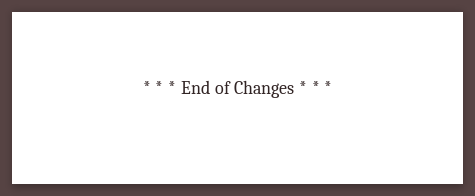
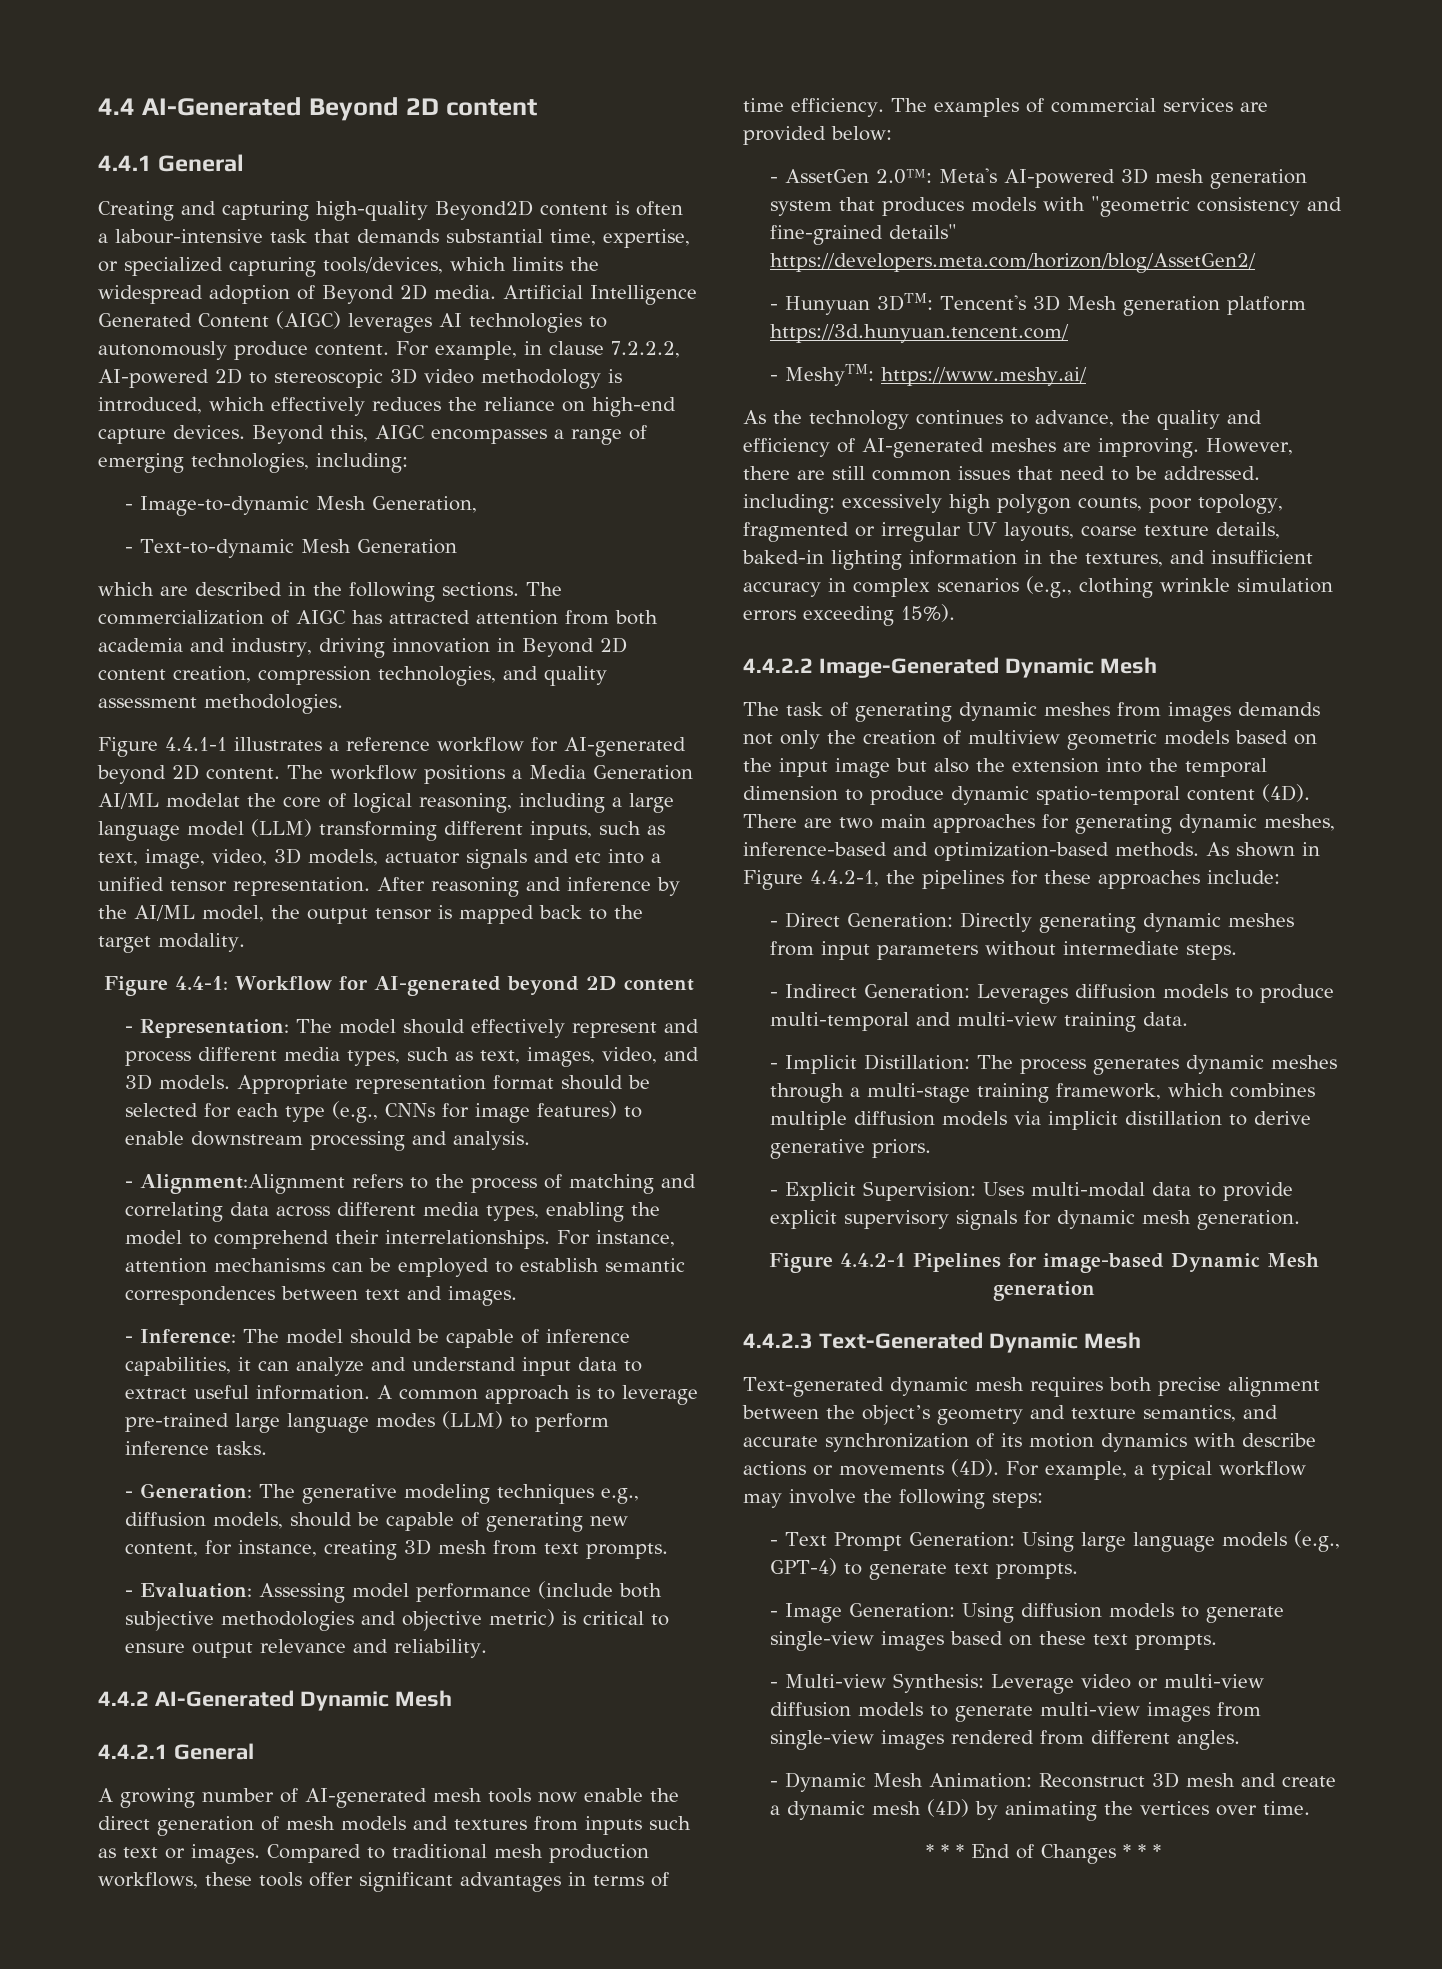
(142, 87) none -> [98,97,537,121] [98,154,245,172] [98,200,683,221] [98,229,690,248] [98,257,599,277] [98,284,697,305] [98,311,607,333] [98,341,680,360] [98,368,622,389] [98,397,676,417] [98,425,647,445] [98,453,408,473] [124,496,477,516] [124,539,457,558] [98,582,562,602] [98,610,658,625] [98,637,627,658] [98,666,607,686] [98,694,343,714] [98,737,686,757] [97,764,693,784] [98,793,674,813] [98,819,665,841] [98,848,661,869] [98,877,680,897] [98,905,643,924] [98,933,245,953] [103,976,694,996] [124,1019,699,1038] [124,1047,699,1067] [124,1074,650,1094] [124,1101,642,1123] [124,1131,530,1151] [124,1174,696,1194] [124,1202,660,1222] [124,1230,675,1249] [124,1258,685,1277] [124,1286,517,1306] [124,1329,630,1348] [124,1357,642,1376] [124,1385,698,1405] [124,1411,609,1433] [124,1441,267,1455] [124,1483,639,1504] [124,1512,628,1532] [124,1539,668,1560] [124,1581,662,1603] [124,1609,669,1631] [124,1639,487,1658] [98,1690,452,1711] [98,1743,254,1760] [98,1788,679,1808] [98,1816,691,1836] [98,1844,649,1864] [98,1872,669,1892] [743,98,1268,117] [743,126,892,145] [769,168,1307,189] [769,196,1342,217] [769,224,957,245] [769,253,1256,273] [769,293,1306,316] [769,324,1069,343] [769,364,1087,386] [743,410,1262,430] [743,438,1293,458] [743,466,1260,481] [743,494,1283,514] [743,522,1280,542] [742,550,1313,570] [743,576,1333,598] [743,604,955,626] [743,657,1157,678] [743,702,1320,722] [743,730,1317,750] [743,758,1267,778] [743,784,1310,805] [743,814,1335,834] [743,842,1320,861] [743,870,1280,890] [769,912,1294,933] [769,941,1237,960] [769,984,1334,1004] [769,1012,1188,1032] [769,1054,1337,1075] [769,1083,1315,1103] [769,1111,1311,1130] [769,1139,931,1159] [769,1181,1293,1201] [769,1210,1300,1230] [768,1253,1319,1273] [992,1281,1095,1301] [743,1332,1141,1353] [743,1377,1320,1397] [742,1405,1278,1425] [743,1433,1316,1452] [743,1459,1306,1480] [743,1489,1043,1509] [769,1530,1340,1552] [769,1558,1078,1580] [769,1603,1284,1623] [769,1631,1217,1651] [769,1673,1264,1694] [769,1702,1261,1722] [769,1730,1240,1750] [769,1772,1336,1792] [769,1799,1310,1821] 4.4 AI-Generated Beyond 2D content // 4.4.1 General // Creating and capturing high-quality Beyond2D content is often a labour-intensive task that demands substantial time, expertise, or specialized capturing tools/devices, which limits the widespread adoption of Beyond 2D media. Artificial Intelligence Generated Content (AIGC) leverages AI technologies to autonomously produce content. For example, in clause 7.2.2.2, AI-powered 2D to stereoscopic 3D video methodology is introduced, which effectively reduces the reliance on high-end capture devices. Beyond this, AIGC encompasses a range of emerging technologies, including: // - Image-to-dynamic Mesh Generation, // - Text-to-dynamic Mesh Generation // which are described in the following sections. The commercialization of AIGC has attracted attention from both academia and industry, driving innovation in Beyond 2D content creation, compression technologies, and quality assessment methodologies. // Figure 4.4.1-1 illustrates a reference workflow for AI-generated beyond 2D content. The workflow positions a Media Generation AI/ML modelat the core of logical reasoning, including a large language model (LLM) transforming different inputs, such as text, image, video, 3D models, actuator signals and etc into a unified tensor representation. After reasoning and inference by the AI/ML model, the output tensor is mapped back to the target modality. // Figure 4.4-1: Workflow for AI-generated beyond 2D content // - Representation: The model should effectively represent and process different media types, such as text, images, video, and 3D models. Appropriate representation format should be selected for each type (e.g., CNNs for image features) to enable downstream processing and analysis. // - Alignment:Alignment refers to the process of matching and correlating data across different media types, enabling the model to comprehend their interrelationships. For instance, attention mechanisms can be employed to establish semantic correspondences between text and images. // - Inference: The model should be capable of inference capabilities, it can analyze and understand input data to extract useful information. A common approach is to leverage pre-trained large language modes (LLM) to perform inference tasks. // - Generation: The generative modeling techniques e.g., diffusion models, should be capable of generating new content, for instance, creating 3D mesh from text prompts. // - Evaluation: Assessing model performance (include both subjective methodologies and objective metric) is critical to ensure output relevance and reliability. // 4.4.2 AI-Generated Dynamic Mesh // 4.4.2.1 General // A growing number of AI-generated mesh tools now enable the direct generation of mesh models and textures from inputs such as text or images. Compared to traditional mesh production workflows, these tools offer significant advantages in terms of time efficiency. The examples of commercial services are provided below: // - AssetGen 2.0™: Meta's AI-powered 3D mesh generation system that produces models with "geometric consistency and fine-grained details" https://developers.meta.com/horizon/blog/AssetGen2/ // - Hunyuan 3DTM: Tencent's 3D Mesh generation platform https://3d.hunyuan.tencent.com/ // - MeshyTM: https://www.meshy.ai/ // As the technology continues to advance, the quality and efficiency of AI-generated meshes are improving. However, there are still common issues that need to be addressed. including: excessively high polygon counts, poor topology, fragmented or irregular UV layouts, coarse texture details, baked-in lighting information in the textures, and insufficient accuracy in complex scenarios (e.g., clothing wrinkle simulation errors exceeding 15%). // 4.4.2.2 Image-Generated Dynamic Mesh // The task of generating dynamic meshes from images demands not only the creation of multiview geometric models based on the input image but also the extension into the temporal dimension to produce dynamic spatio-temporal content (4D). There are two main approaches for generating dynamic meshes, inference-based and optimization-based methods. As shown in Figure 4.4.2-1, the pipelines for these approaches include: // - Direct Generation: Directly generating dynamic meshes from input parameters without intermediate steps. // - Indirect Generation: Leverages diffusion models to produce multi-temporal and multi-view training data. // - Implicit Distillation: The process generates dynamic meshes through a multi-stage training framework, which combines multiple diffusion models via implicit distillation to derive generative priors. // - Explicit Supervision: Uses multi-modal data to provide explicit supervisory signals for dynamic mesh generation. // Figure 4.4.2-1 Pipelines for image-based Dynamic Mesh generation // 4.4.2.3 Text-Generated Dynamic Mesh // Text-generated dynamic mesh requires both precise alignment between the object’s geometry and texture semantics, and accurate synchronization of its motion dynamics with describe actions or movements (4D). For example, a typical workflow may involve the following steps: // - Text Prompt Generation: Using large language models (e.g., GPT-4) to generate text prompts. // - Image Generation: Using diffusion models to generate single-view images based on these text prompts. // - Multi-view Synthesis: Leverage video or multi-view diffusion models to generate multi-view images from single-view images rendered from different angles. // - Dynamic Mesh Animation: Reconstruct 3D mesh and create a dynamic mesh (4D) by animating the vertices over time. //

